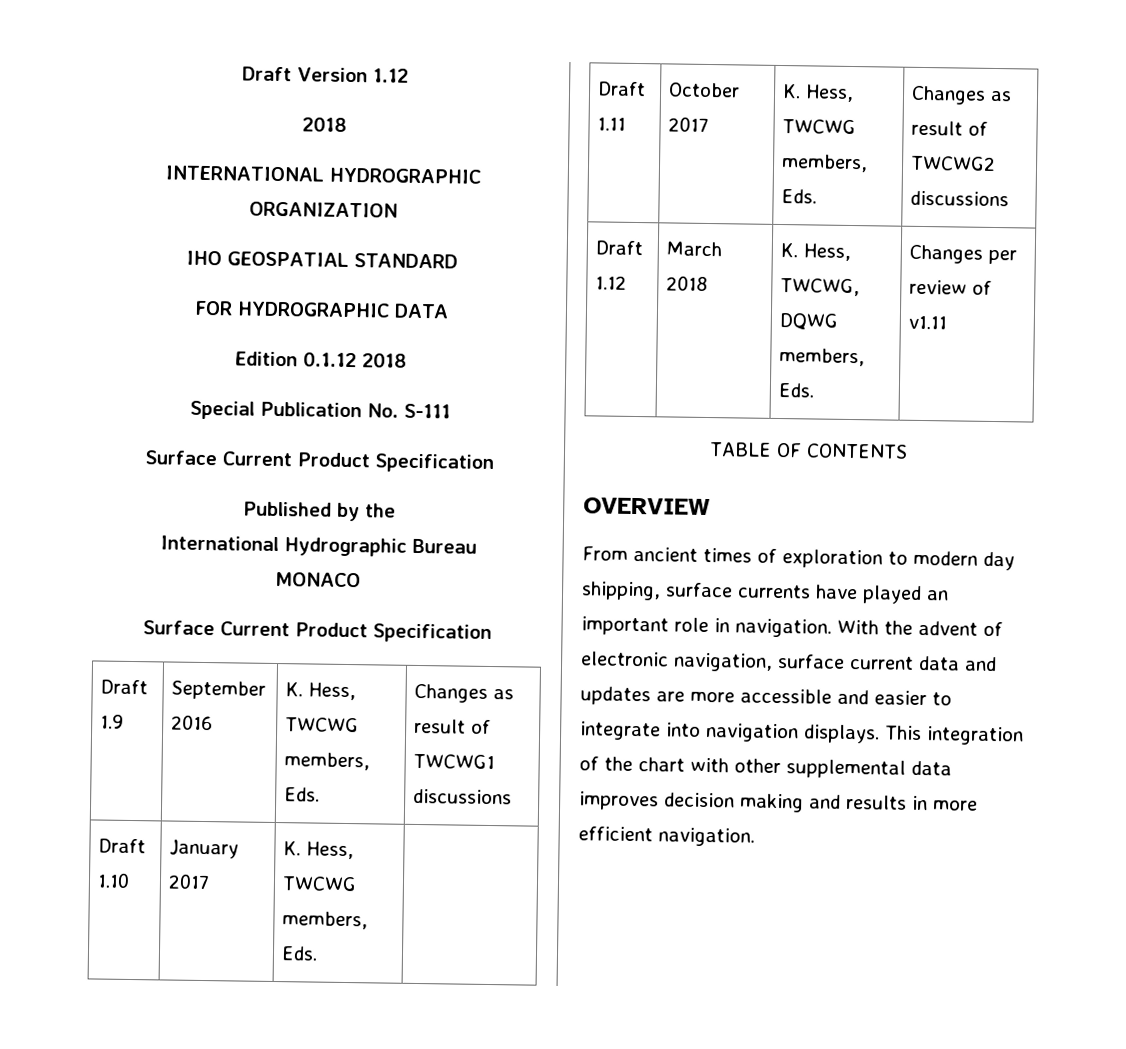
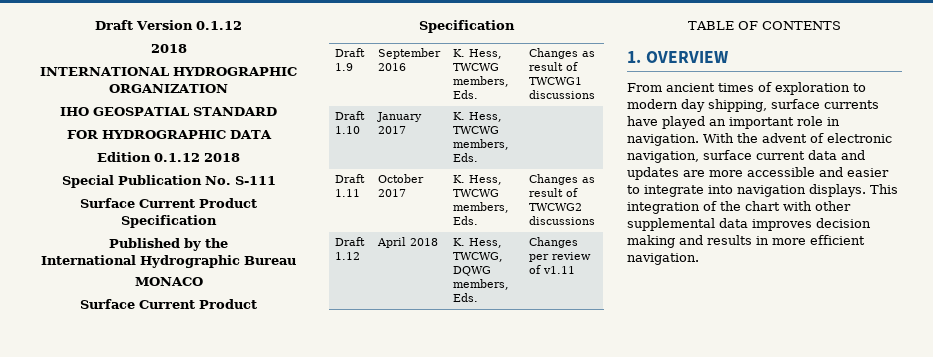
[372,68,409,83] 1.12 -> [195,21,242,30] 0.1.12
[666,241,723,257] March -> [376,237,406,248] April
(908, 451) none -> [627,51,641,63] 1.

